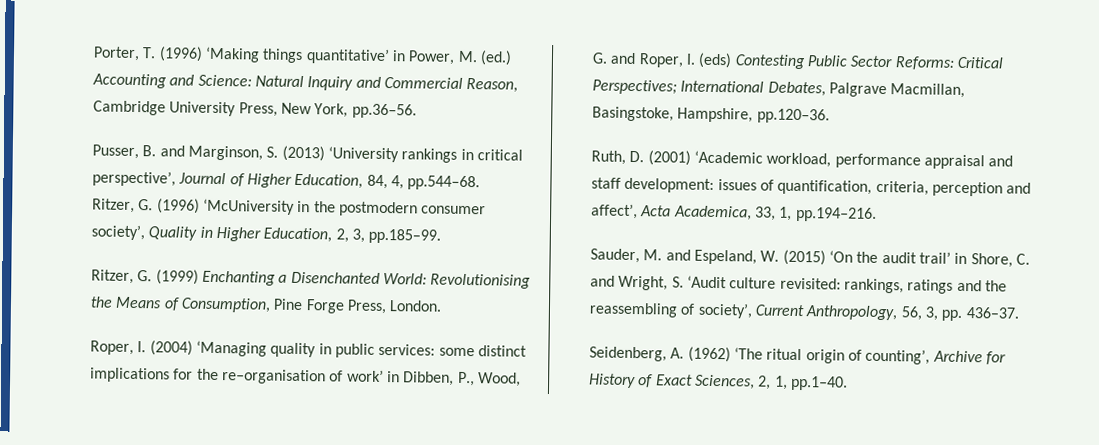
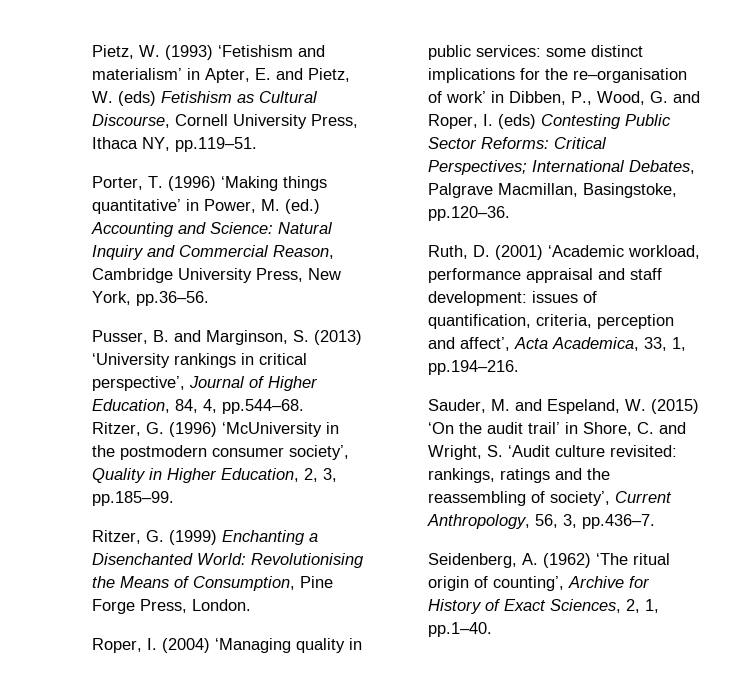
(93, 54) none -> [91,45,325,60] [91,68,350,83] [91,91,318,106] [91,114,358,129] [91,137,257,152] Pietz, W. (1993) ‘Fetishism and materialism’ in Apter, E. and Pietz, W. (eds) Fetishism as Cultural Discourse, Cornell University Press, Ithaca NY, pp.119–51. //
[677,107,754,123] Hampshire, -> (677, 190) none
[941,307,1020,321] pp. 436–37. -> [581,514,655,529] pp.436–7.

